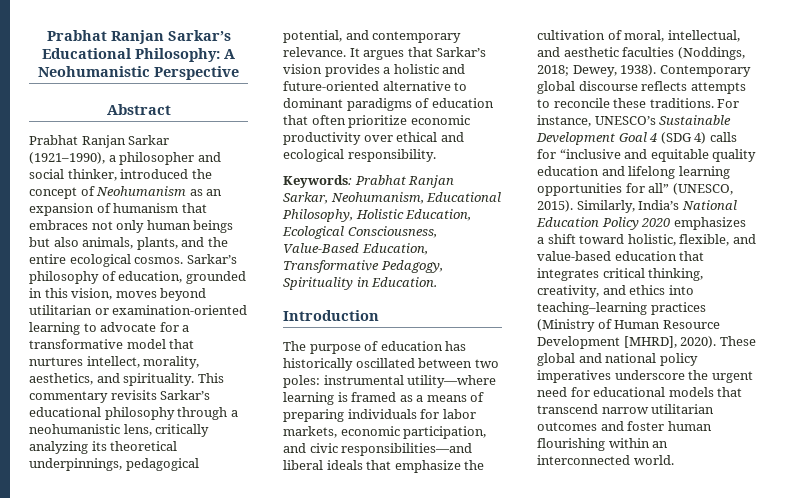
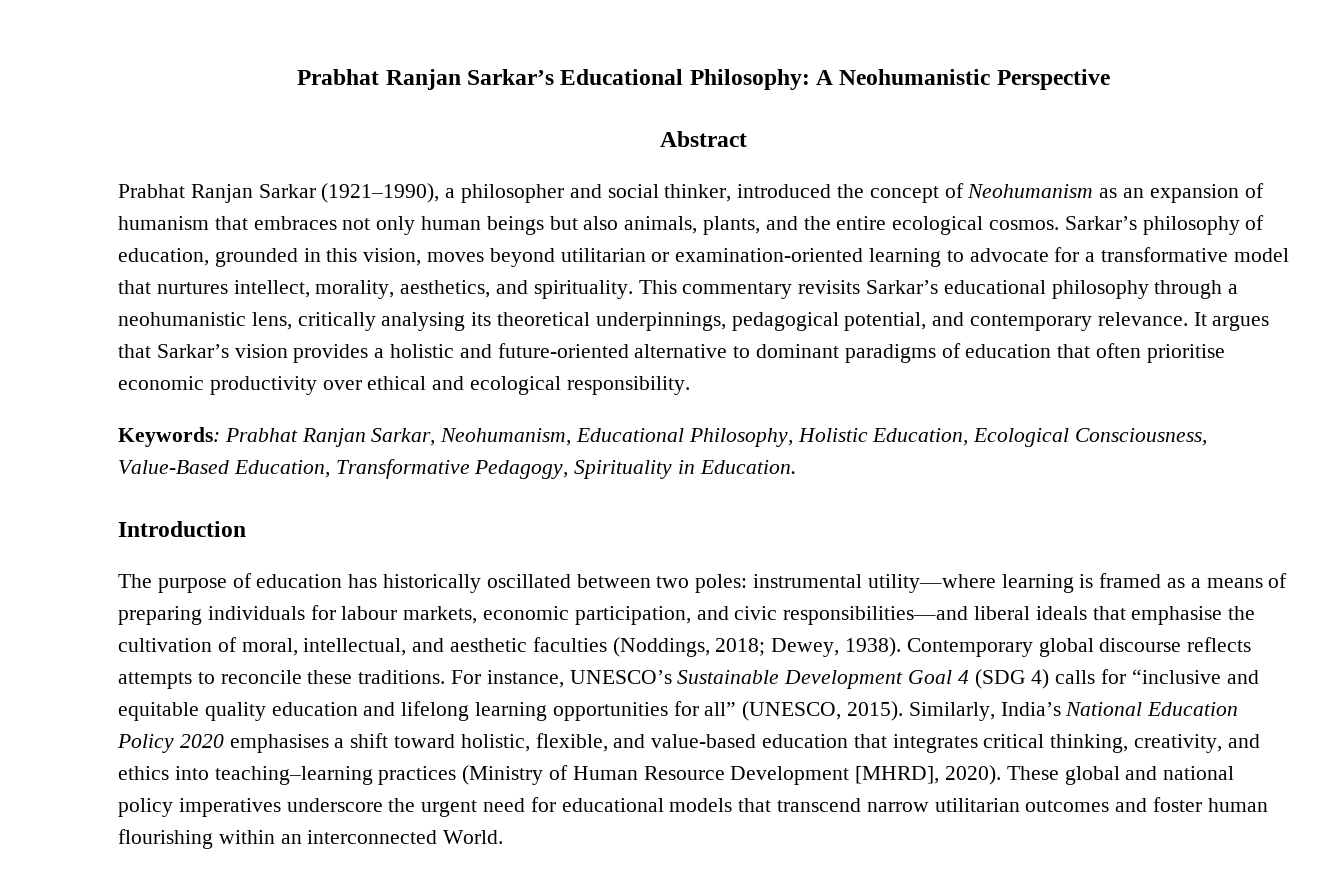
[29,441,88,454] analyzing -> [381,312,466,331] analysing
[348,115,408,128] prioritize -> [1146,344,1225,363] prioritise
[442,409,476,419] labor -> [341,606,398,620] labour
[394,460,461,473] emphasize -> [1131,606,1223,625] emphasise
[673,217,746,230] emphasizes -> [229,734,329,753] emphasises
[633,455,674,465] world. -> [443,830,504,844] World.

